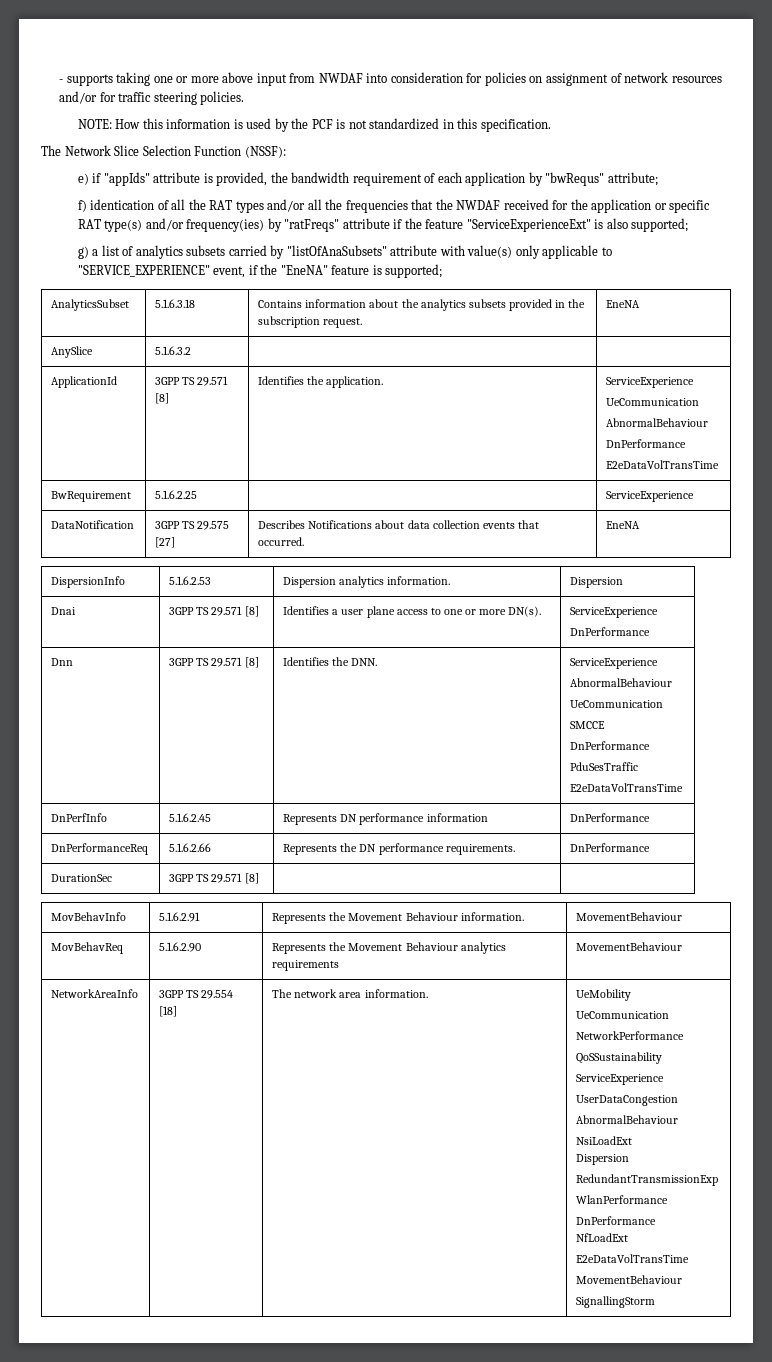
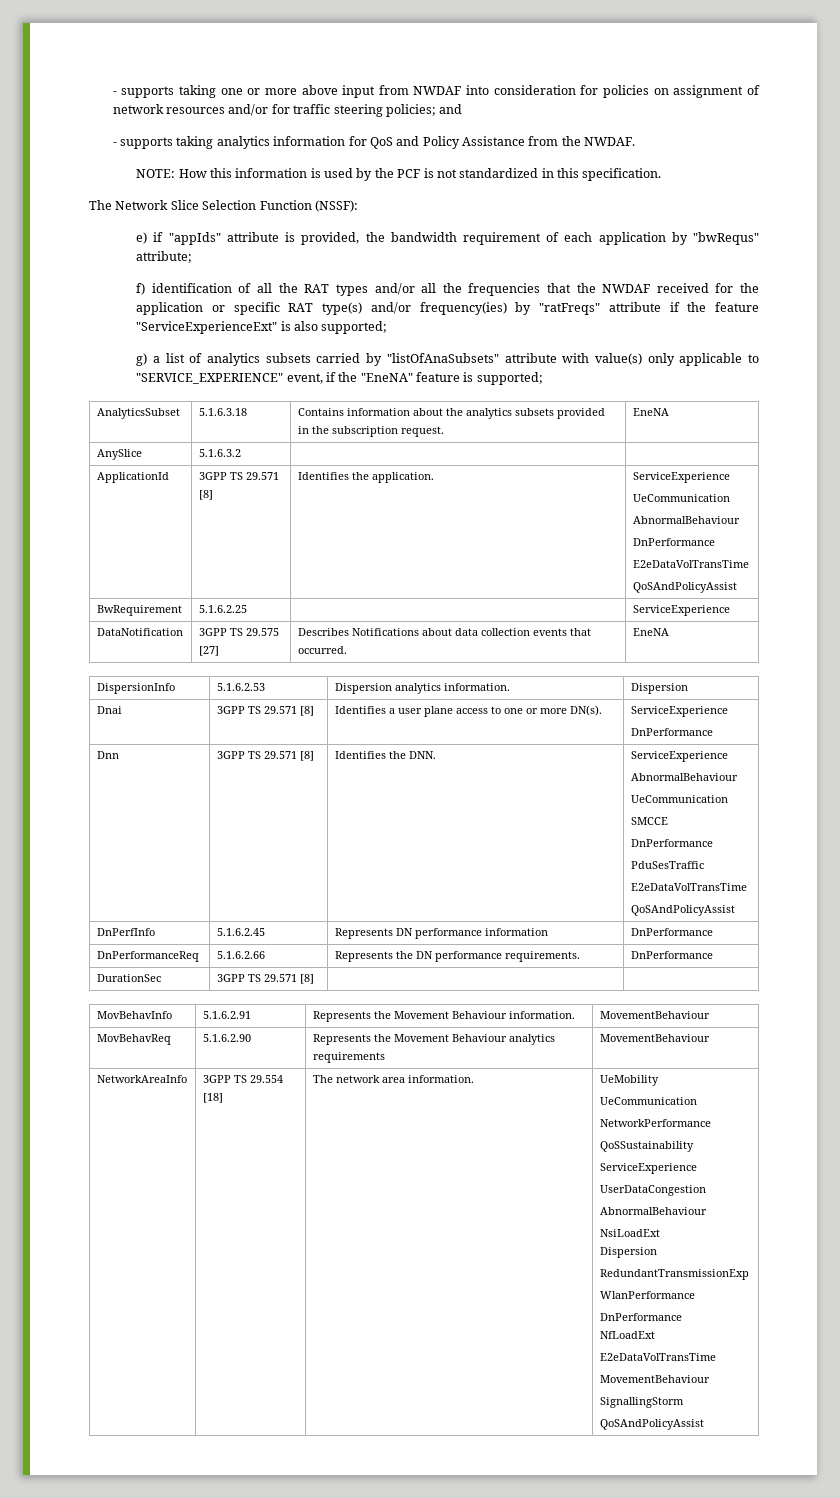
[200,91,245,105] policies. -> [385,104,463,117] [112,136,636,149] policies; and // - supports taking analytics information for QoS and Policy Assistance from the NWDAF.
[90,199,155,210] identication -> [151,283,232,293] identification
(720, 464) none -> [632,582,737,593] // QoSAndPolicyAssist
(684, 787) none -> [630,905,735,916] // QoSAndPolicyAssist
(656, 1302) none -> [599,1419,704,1430] // QoSAndPolicyAssist

